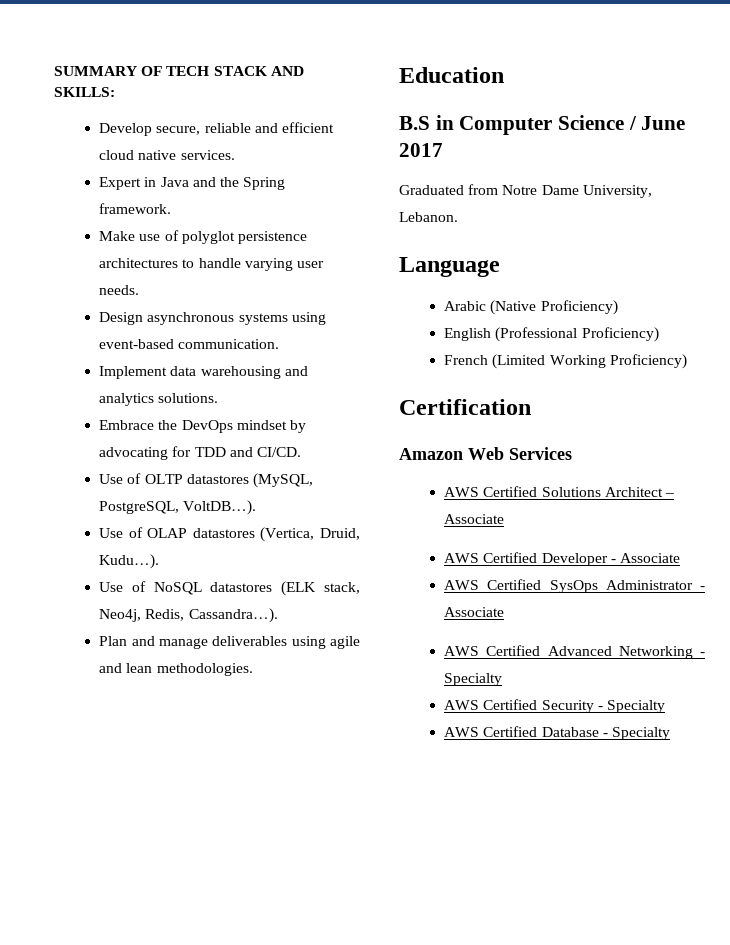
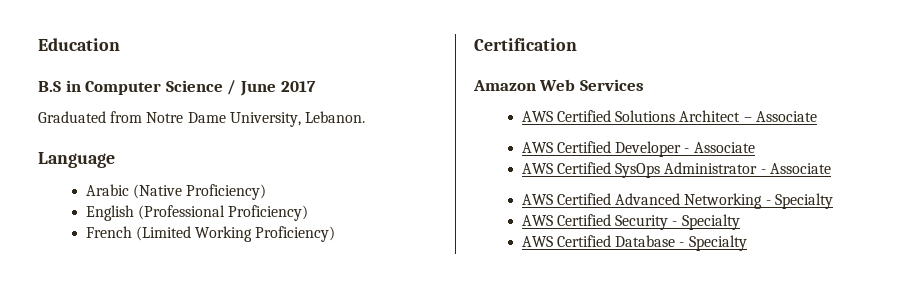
[54,66,304,76] [54,87,115,97] [99,122,334,136] [99,150,235,160] [99,177,286,190] [99,203,172,214] [99,230,307,244] [99,258,324,271] [99,285,140,295] [99,312,326,325] [99,339,280,349] [99,366,308,379] [99,393,219,406] [99,420,306,433] [99,446,301,460] [99,473,313,488] [99,500,257,515] [99,527,360,542] [99,554,160,569] [99,581,361,596] [99,608,278,623] [99,636,360,649] [99,663,253,676] SUMMARY OF TECH STACK AND SKILLS: // Develop secure, reliable and efficient cloud native services. // Expert in Java and the Spring framework. // Make use of polyglot persistence architectures to handle varying user needs. // Design asynchronous systems using event-based communication. // Implement data warehousing and analytics solutions. // Embrace the DevOps mindset by advocating for TDD and CI/CD. // Use of OLTP datastores (MySQL, PostgreSQL, VoltDB…). // Use of OLAP datastores (Vertica, Druid, Kudu…). // Use of NoSQL datastores (ELK stack, Neo4j, Redis, Cassandra…). // Plan and manage deliverables using agile and lean methodologies. // -> (38, 44) none

